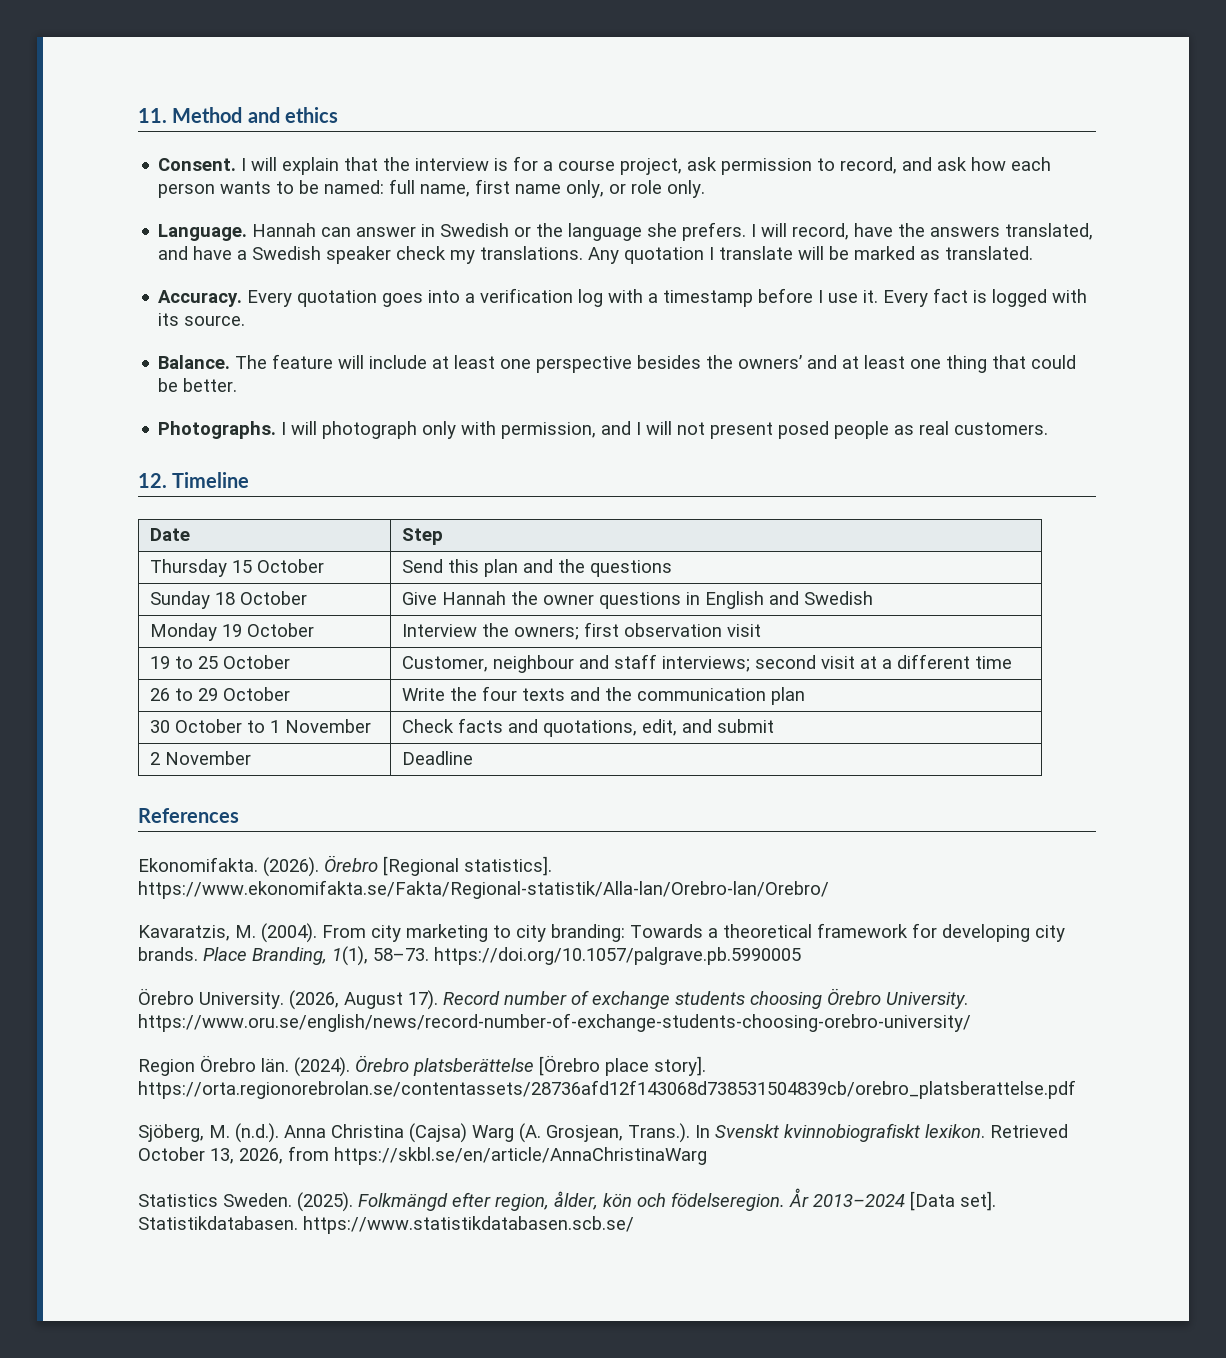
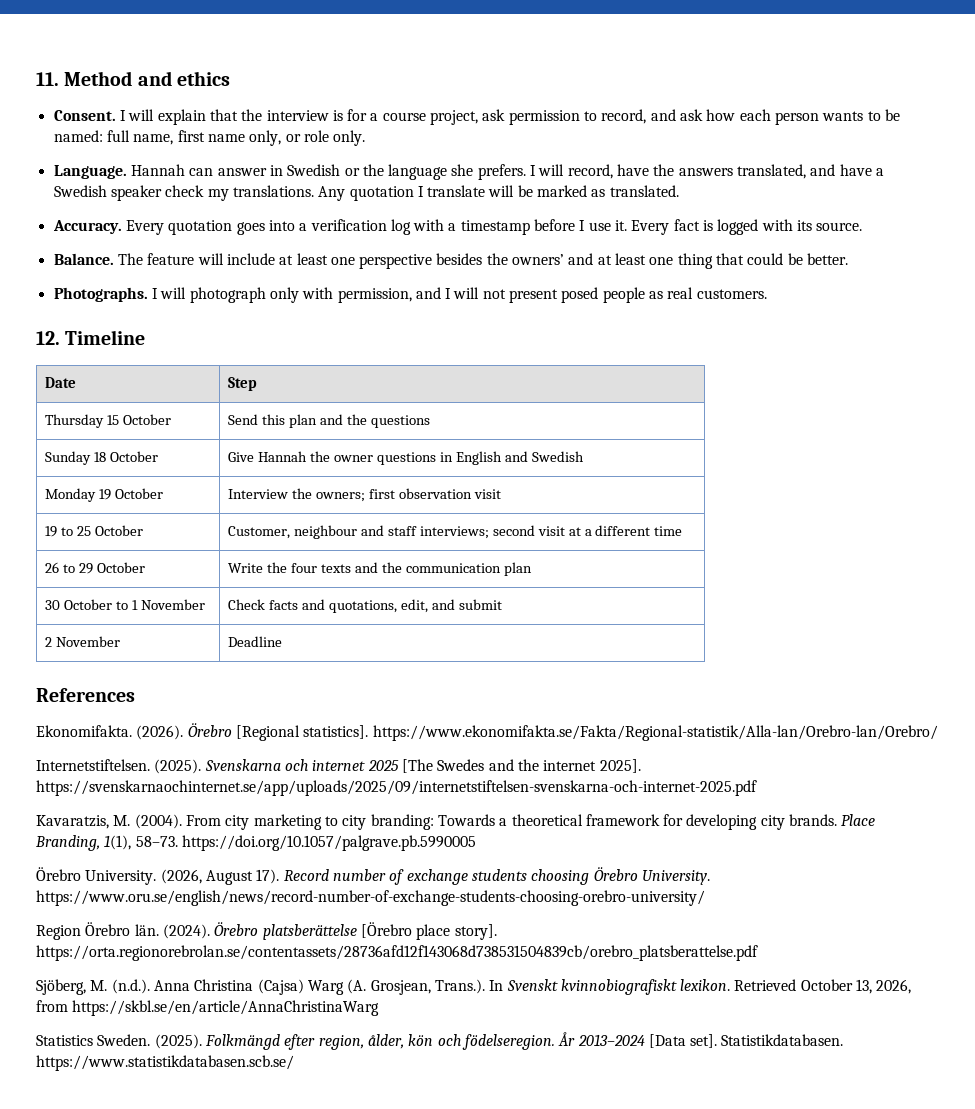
(829, 889) none -> [36,759,641,774] [36,780,757,796] // Internetstiftelsen. (2025). Svenskarna och internet 2025 [The Swedes and the internet 2025]. https://svenskarnaochinternet.se/app/uploads/2025/09/internetstiftelsen-svenskarna-och-internet-2025.pdf

